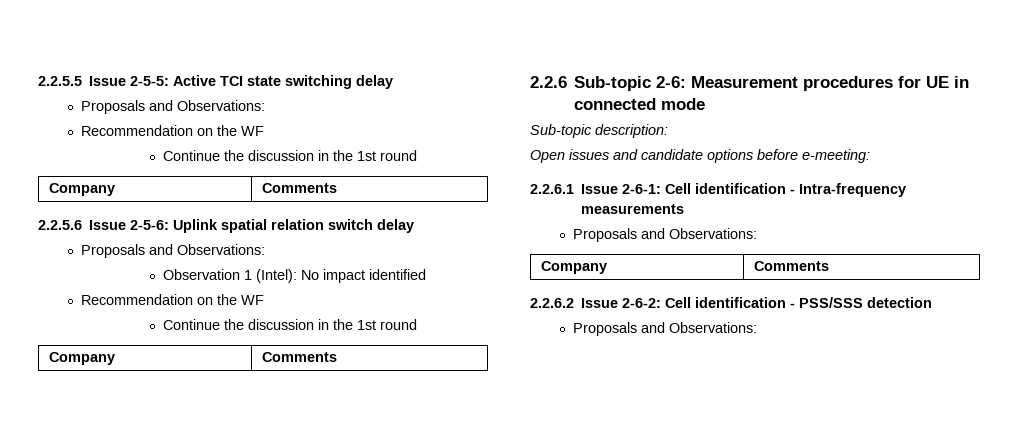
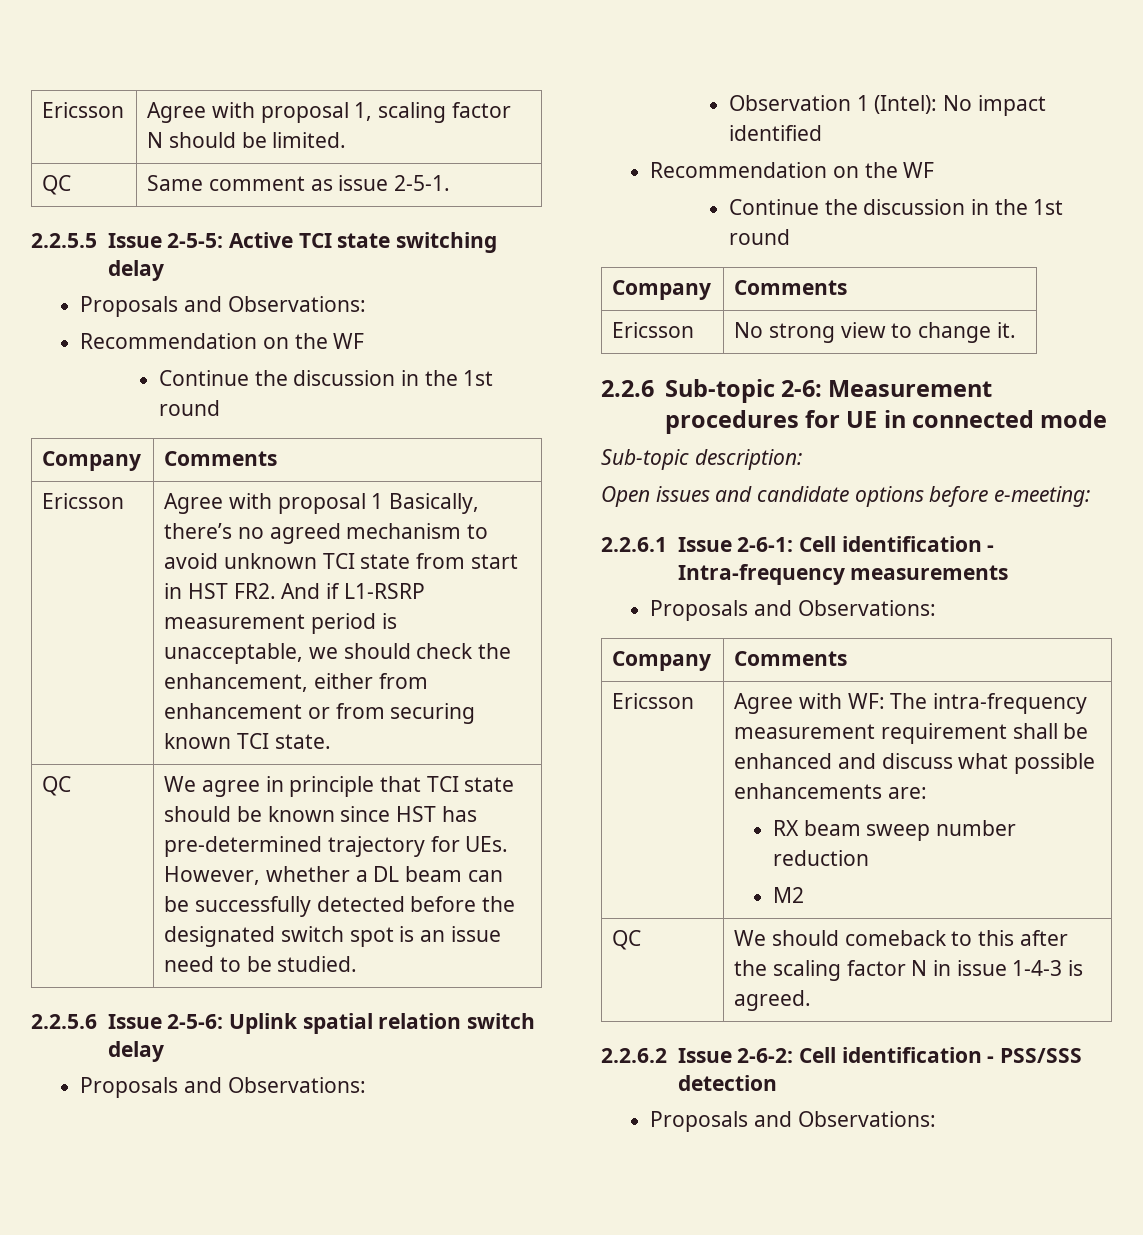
(38, 81) none -> [42,102,125,118] [147,102,511,123] [147,132,347,148] [42,175,72,195] [147,175,450,191] Ericsson | Agree with proposal 1, scaling factor N should be limited. // QC | Same comment as issue 2-5-1. //
(338, 188) none -> [42,493,125,509] [164,493,479,514] [164,523,488,544] [164,553,518,569] [164,583,425,599] [164,613,397,634] [164,643,511,664] [164,673,428,692] [164,703,476,724] [164,733,331,749] [42,776,72,796] [164,776,515,797] [164,806,477,822] [164,836,509,857] [164,866,503,885] [164,896,515,917] [164,926,501,947] [164,956,358,972] // Ericsson | Agree with proposal 1 Basically, there’s no agreed mechanism to avoid unknown TCI state from start in HST FR2. And if L1-RSRP measurement period is unacceptable, we should check the enhancement, either from enhancement or from securing known TCI state. // QC | We agree in principle that TCI state should be known since HST has pre-determined trajectory for UEs. However, whether a DL beam can be successfully detected before the designated switch spot is an issue need to be studied.
(338, 357) none -> [612,322,695,338] [734,322,1016,343] // Ericsson | No strong view to change it.
(830, 266) none -> [612,693,695,709] [734,693,1087,714] [734,723,1089,744] [734,753,1095,774] [734,783,927,799] [773,820,1017,841] [773,850,870,866] [773,887,805,903] [612,930,642,950] [734,930,1068,946] [734,960,1083,981] [734,990,812,1011] // Ericsson | Agree with WF: The intra-frequency measurement requirement shall be enhanced and discuss what possible enhancements are: // RX beam sweep number reduction // M2 // QC | We should comeback to this after the scaling factor N in issue 1-4-3 is agreed.

